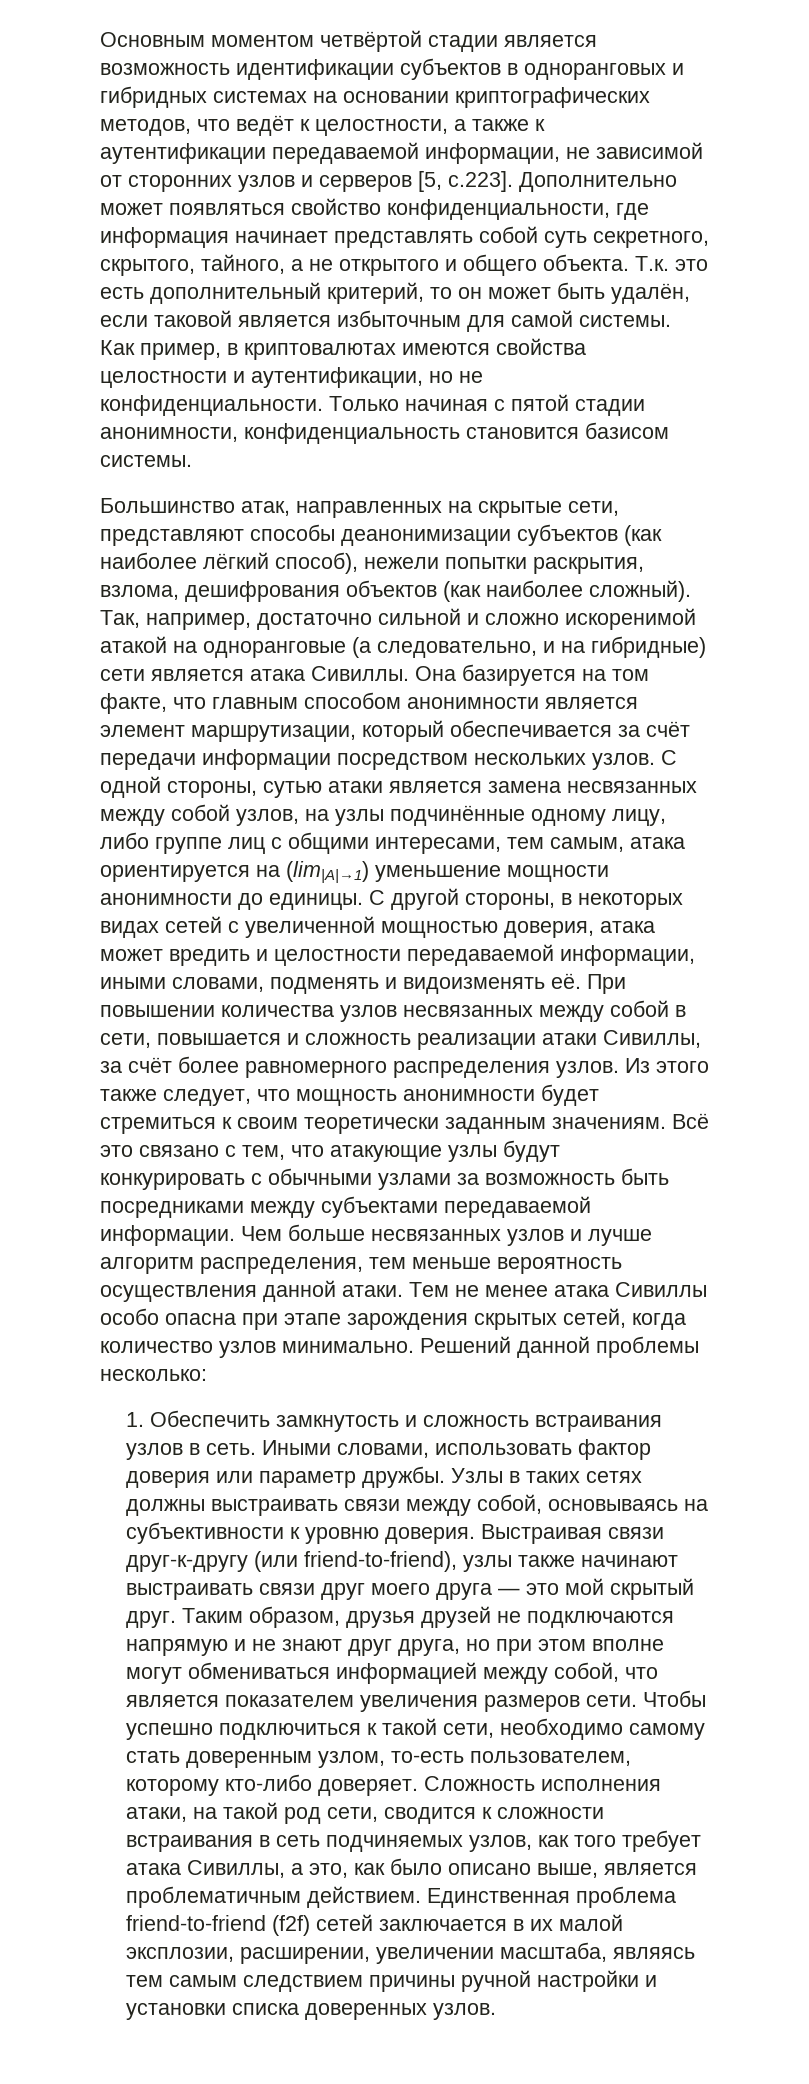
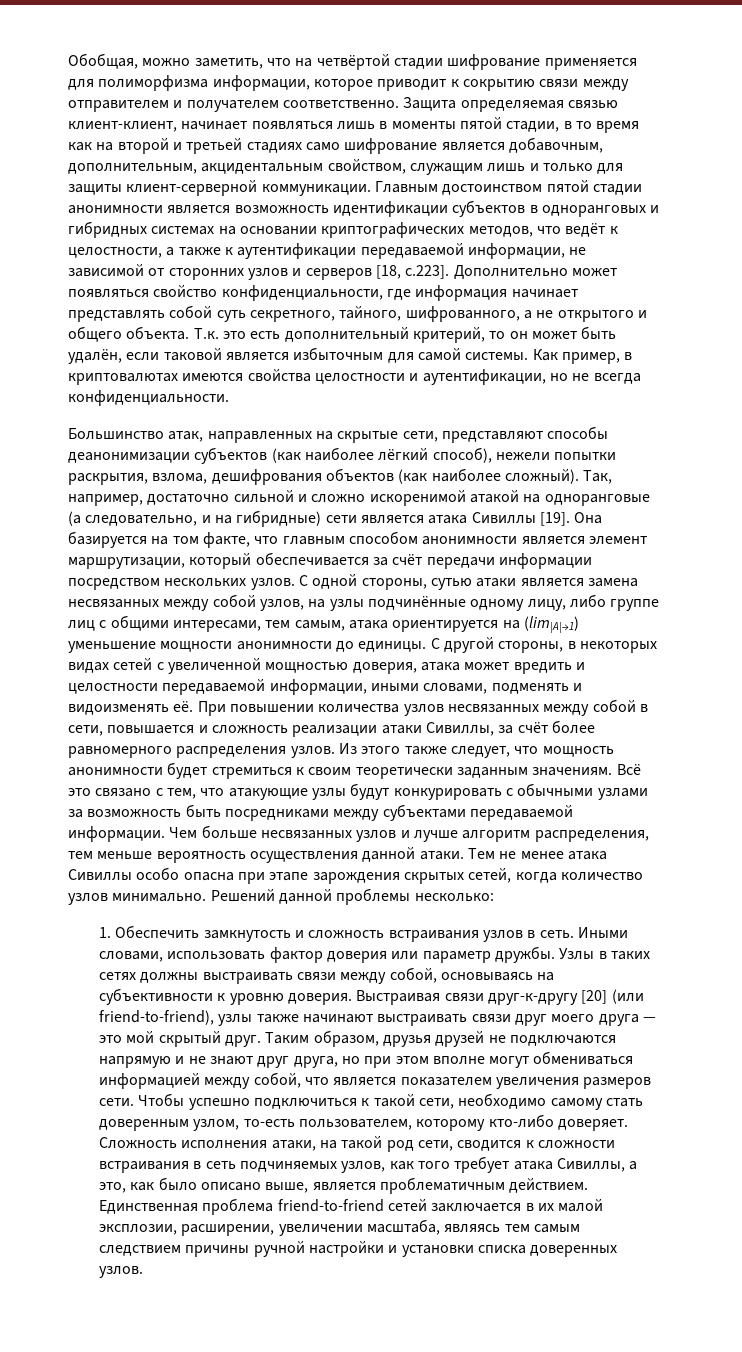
[100,30,498,52] Основным моментом четвёртой стадии -> [68,53,637,70] [68,75,629,91] [68,97,618,112] [68,117,640,133] [68,137,603,154] [68,159,624,175] [68,180,642,196] [68,205,163,214] Обобщая, можно заметить, что на четвёртой стадии шифрование применяется для полиморфизма информации, которое приводит к сокрытию связи между отправителем и получателем соответственно. Защита определяемая связью клиент-клиент, начинает появляться лишь в моменты пятой стадии, в то время как на второй и третьей стадиях само шифрование является добавочным, дополнительным, акцидентальным свойством, служащим лишь и только для защиты клиент-серверной коммуникации. Главным достоинством пятой стадии анонимности
[418,171,442,192] [5, -> [375,265,401,279] [18,
[100,254,285,276] скрытого, тайного, -> [339,306,520,322] тайного, шифрованного,
(483, 377) none -> [593,373,641,384] всегда
[329,394,645,416] [100,422,669,444] [100,455,192,467] Только начиная с пятой стадии анонимности, конфиденциальность становится базисом системы. -> (229, 398) none
[311,666,409,681] Сивиллы. -> [471,512,570,526] Сивиллы [19].
(249, 1563) none -> [581,990,608,1004] [20]
[272,1915,311,1936] (f2f) -> (384, 1205) none

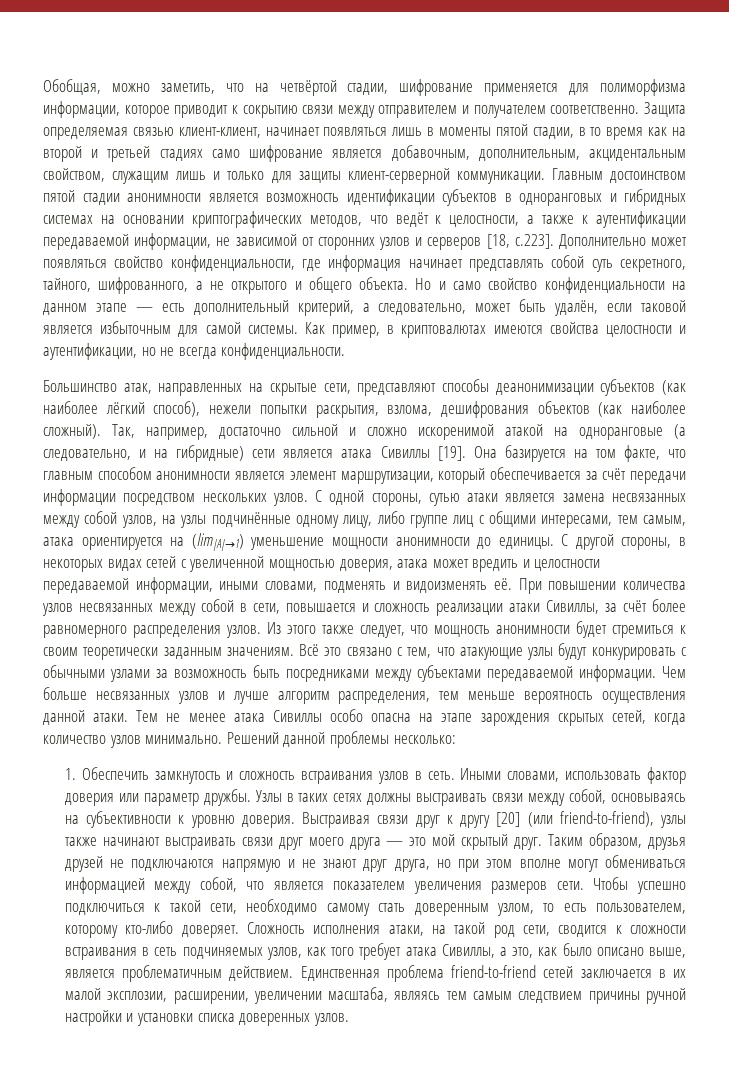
[393,58,443,69] стадии -> [347,83,389,95] стадии,
[193,328,246,339] Т.к. это -> [415,277,686,294] [43,303,153,315] Но и само свойство конфиденциальности на данном этапе —
[489,331,528,339] то он -> [362,303,467,315] а следовательно,
[237,872,265,884] при -> [419,713,434,722] на
[487,993,578,1005] друг-к-другу -> [415,815,491,828] друг к другу
[243,1119,295,1127] то-есть -> [543,903,587,912] то есть

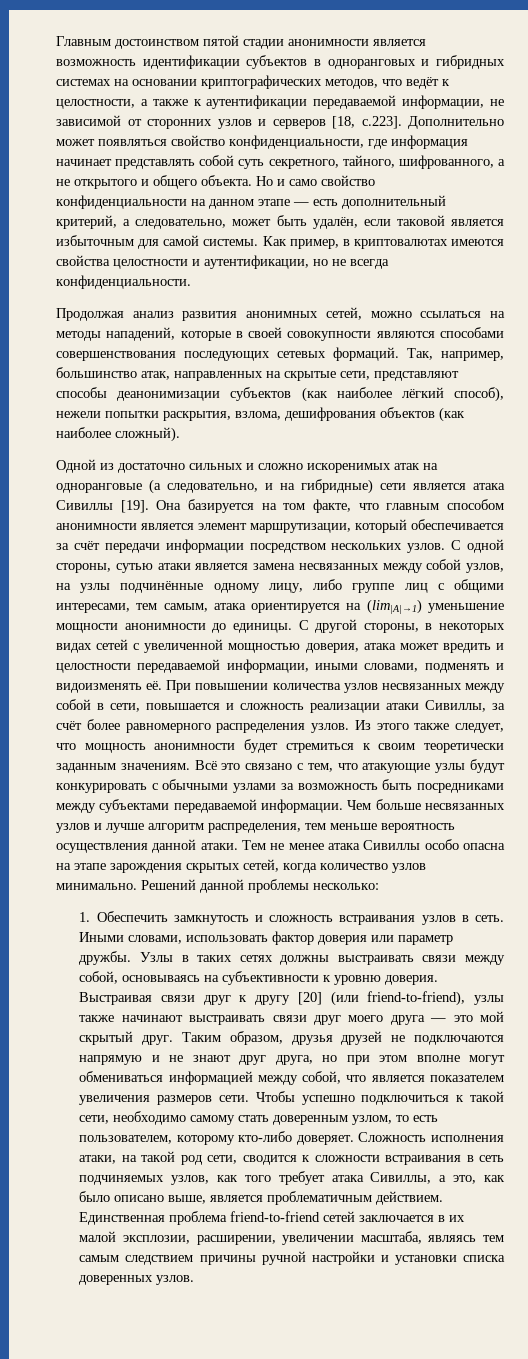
[43,79,686,96] [43,101,686,118] [43,124,686,140] [43,145,686,162] [43,168,545,184] Обобщая, можно заметить, что на четвёртой стадии, шифрование применяется для полиморфизма информации, которое приводит к сокрытию связи между отправителем и получателем соответственно. Защита определяемая связью клиент-клиент, начинает появляться лишь в моменты пятой стадии, в то время как на второй и третьей стадиях само шифрование является добавочным, дополнительным, акцидентальным свойством, служащим лишь и только для защиты клиент-серверной коммуникации. -> (56, 41) none
[43,380,117,392] Большинство -> [56,307,506,321] [56,327,504,341] [56,347,504,361] [56,367,137,378] Продолжая анализ развития анонимных сетей, можно ссылаться на методы нападений, которые в своей совокупности являются способами совершенствования последующих сетевых формаций. Так, например, большинство
[112,424,543,440] Так, например, достаточно сильной и сложно искоренимой атакой -> [56,459,420,473] // Одной из достаточно сильных и сложно искоренимых атак

